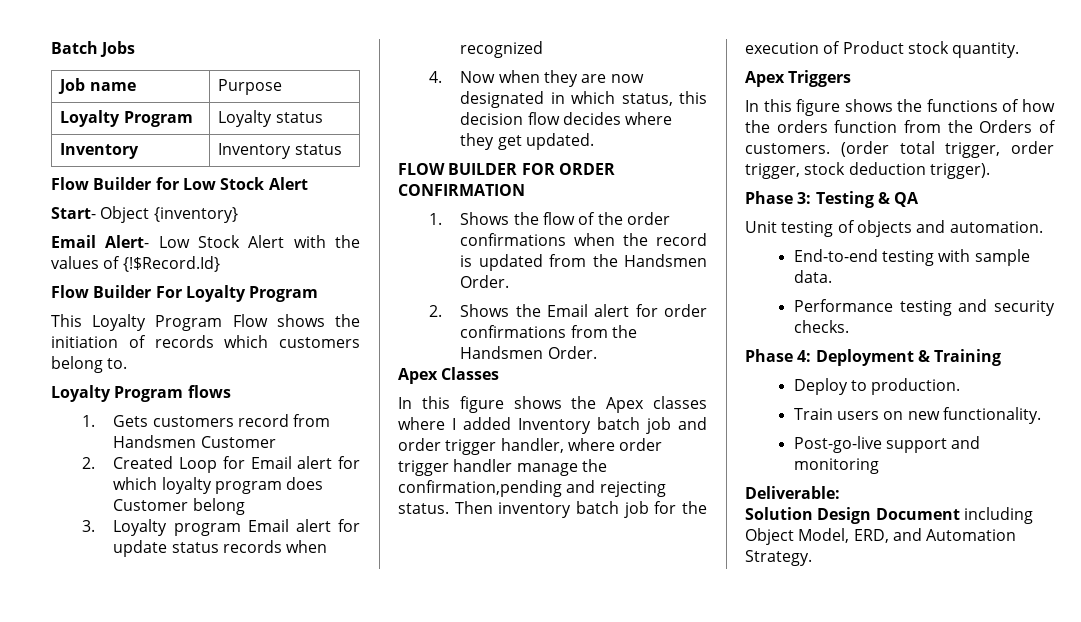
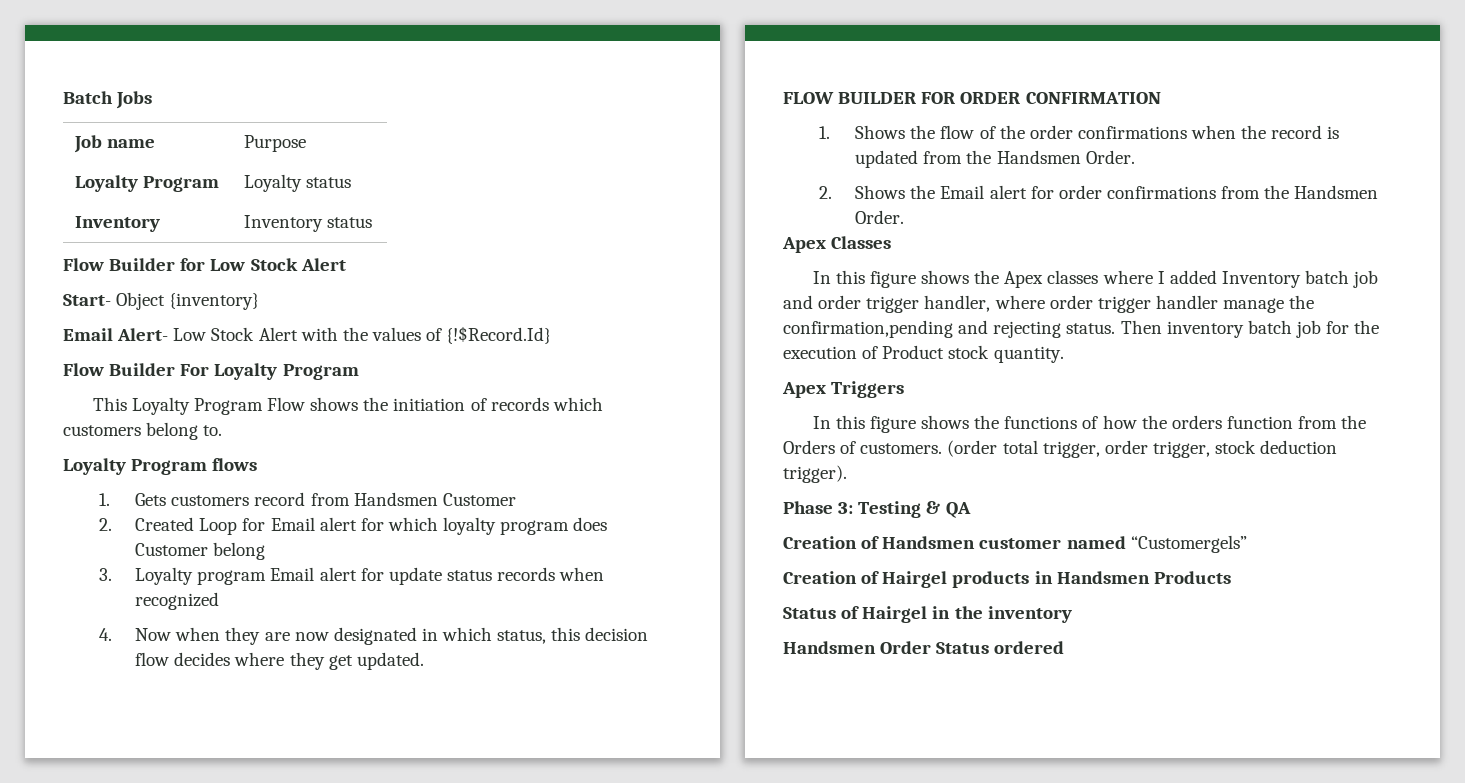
[745,220,1043,237] [793,249,1030,266] [793,270,832,283] [793,299,1055,316] [793,320,849,333] [745,349,1002,366] [793,378,961,395] [793,407,1042,424] [793,436,981,453] [793,458,879,474] [745,486,840,499] [745,507,1033,524] [745,528,1017,545] [745,550,812,566] Unit testing of objects and automation. // End-to-end testing with sample data. // Performance testing and security checks. // Phase 4: Deployment & Training // Deploy to production. // Train users on new functionality. // Post-go-live support and monitoring // Deliverable: // Solution Design Document including Object Model, ERD, and Automation Strategy. -> [783,535,1247,553] [783,571,1231,588] [783,606,1072,623] [783,641,1065,654] Creation of Handsmen customer named “Customergels” // Creation of Hairgel products in Handsmen Products // Status of Hairgel in the inventory // Handsmen Order Status ordered

